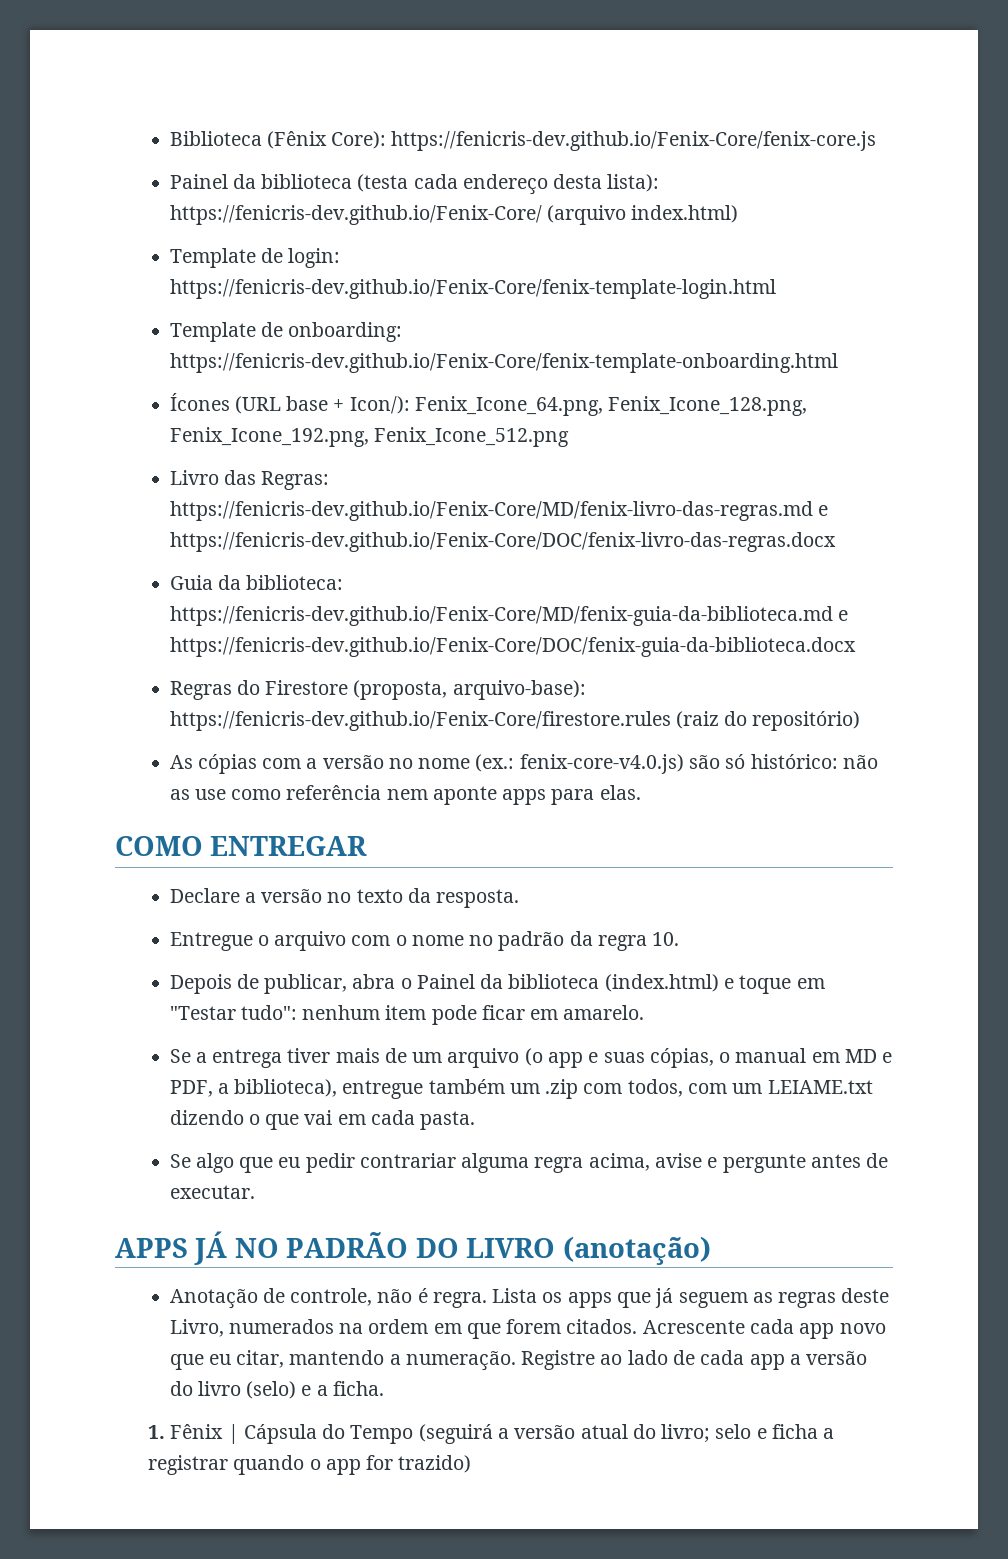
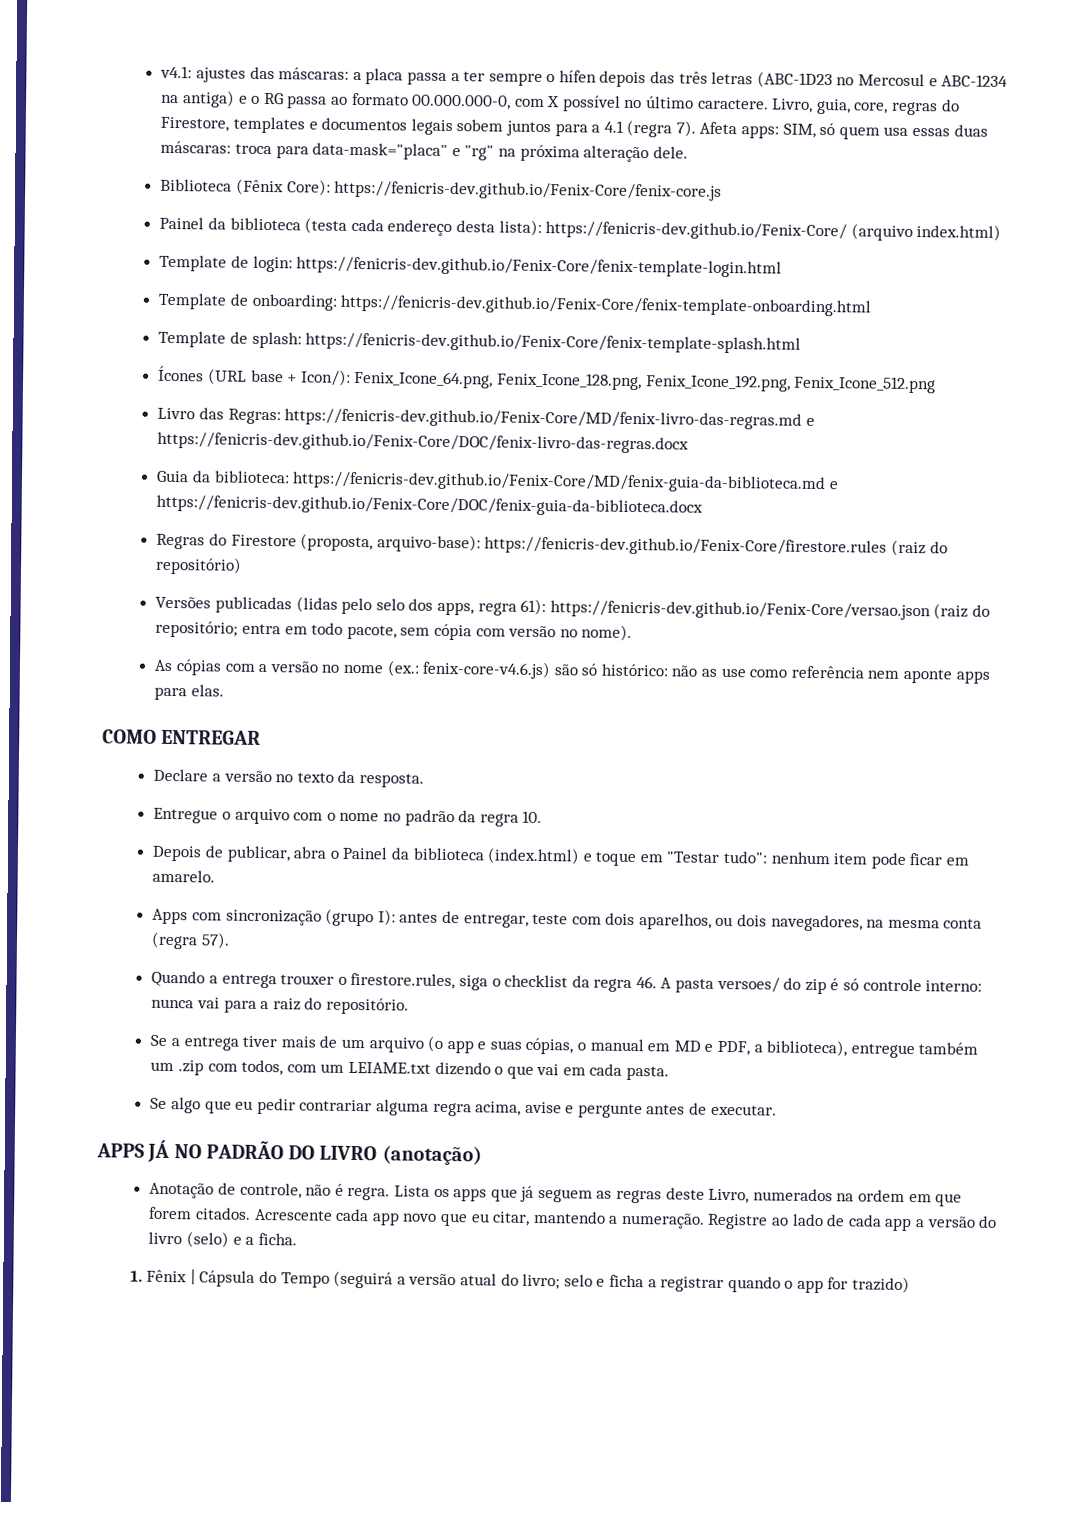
(169, 138) none -> [160,65,1009,89] [161,90,960,116] [160,116,988,140] [160,140,688,163] v4.1: ajustes das máscaras: a placa passa a ter sempre o hífen depois das três letras (ABC-1D23 no Mercosul e ABC-1234 na antiga) e o RG passa ao formato 00.000.000-0, com X possível no último caractere. Livro, guia, core, regras do Firestore, templates e documentos legais sobem juntos para a 4.1 (regra 7). Afeta apps: SIM, só quem usa essas duas máscaras: troca para data-mask="placa" e "rg" na próxima alteração dele. //
(838, 363) none -> [158,330,802,354] // Template de splash: https://fenicris-dev.github.io/Fenix-Core/fenix-template-splash.html
(861, 721) none -> [155,596,990,621] [155,620,633,641] // Versões publicadas (lidas pelo selo dos apps, regra 61): https://fenicris-dev.github.io/Fenix-Core/versao.json (raiz do repositório; entra em todo pacote, sem cópia com versão no nome).
[519,754,684,774] fenix-core-v4.0.js) -> [422,660,552,680] fenix-core-v4.6.js)
(645, 1012) none -> [152,908,983,932] [151,931,230,950] [151,970,983,995] [151,997,409,1015] // Apps com sincronização (grupo I): antes de entregar, teste com dois aparelhos, ou dois navegadores, na mesma conta (regra 57). // Quando a entrega trouxer o firestore.rules, siga o checklist da regra 46. A pasta versoes/ do zip é só controle interno: nunca vai para a raiz do repositório.

